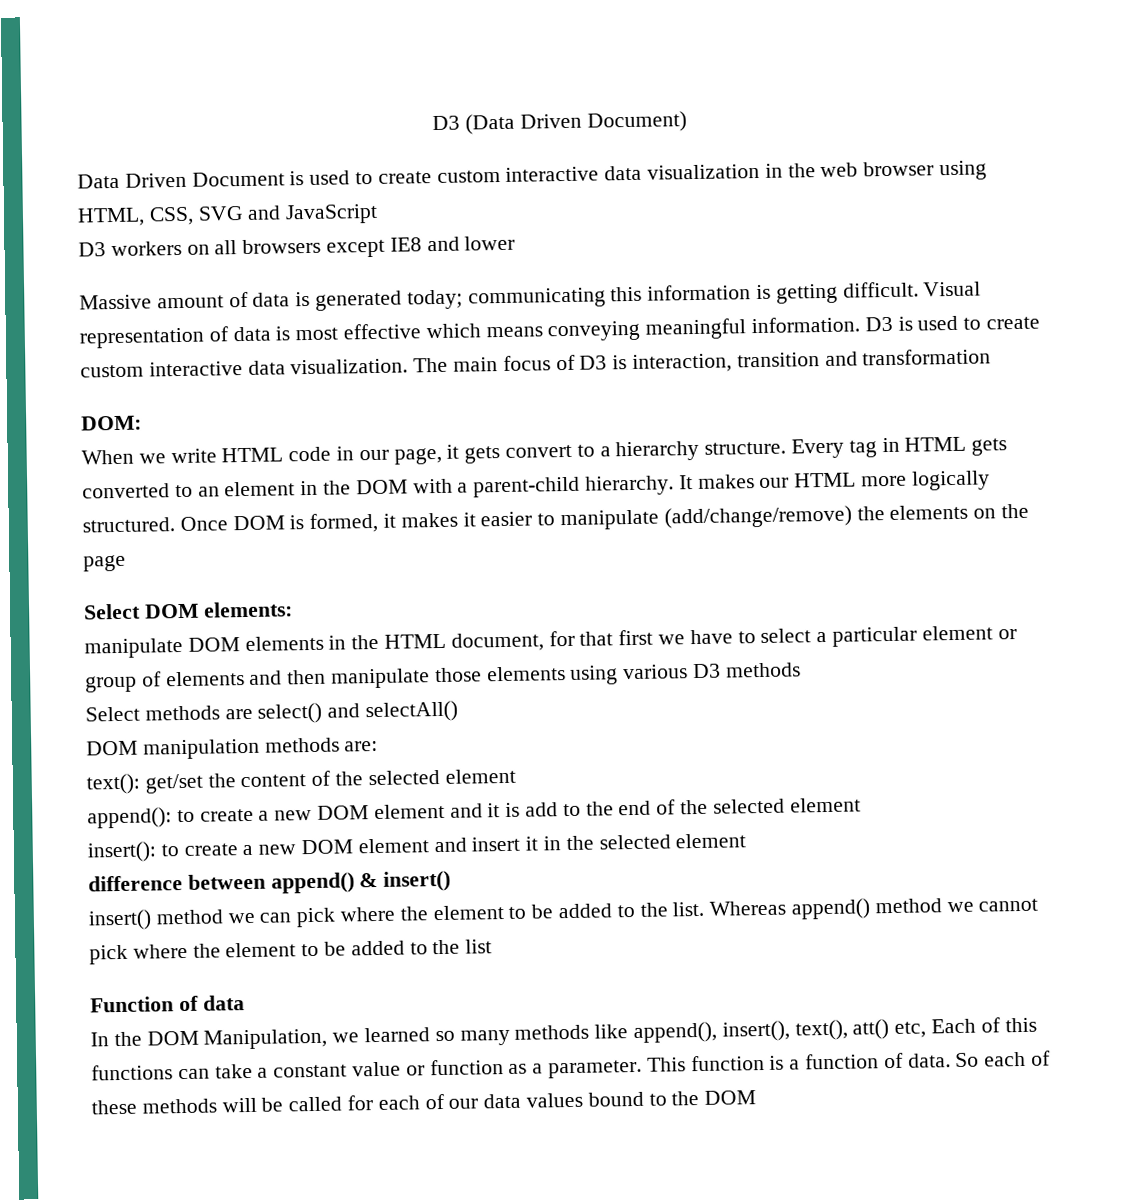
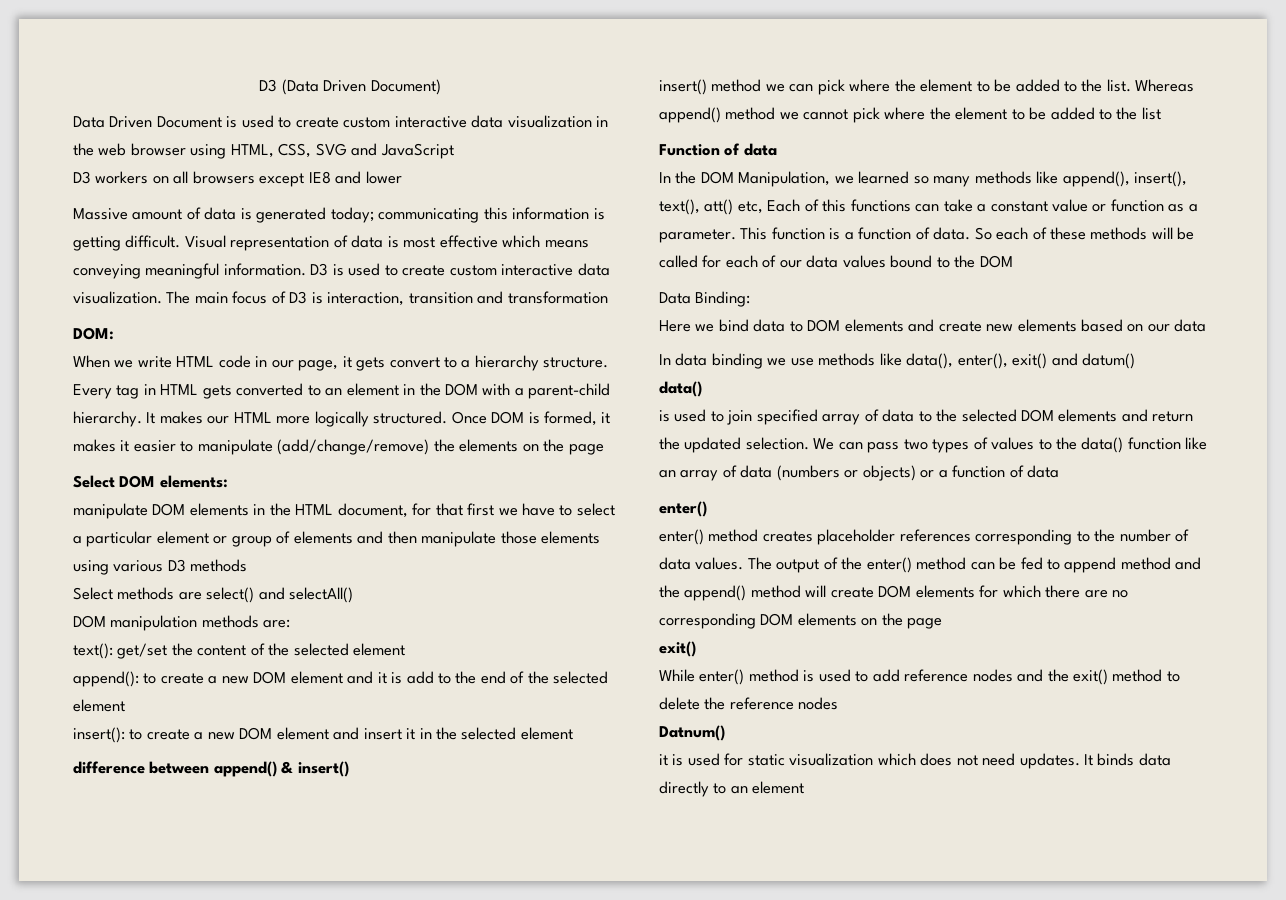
(757, 1097) none -> [659,291,751,307] [659,319,1207,332] [659,353,1136,369] [659,381,702,397] [659,409,1194,425] [659,437,1208,453] [659,465,1060,481] [659,501,707,517] [659,529,1190,545] [659,557,1202,573] [659,585,1129,601] [659,613,943,629] [659,641,696,657] [659,669,1180,685] [659,697,839,710] [659,725,725,741] [659,753,1171,769] [659,781,805,797] // Data Binding: // Here we bind data to DOM elements and create new elements based on our data // In data binding we use methods like data(), enter(), exit() and datum() // data() // is used to join specified array of data to the selected DOM elements and return the updated selection. We can pass two types of values to the data() function like an array of data (numbers or objects) or a function of data // enter() // enter() method creates placeholder references corresponding to the number of data values. The output of the enter() method can be fed to append method and the append() method will create DOM elements for which there are no corresponding DOM elements on the page // exit() // While enter() method is used to add reference nodes and the exit() method to delete the reference nodes // Datnum() // it is used for static visualization which does not need updates. It binds data directly to an element

